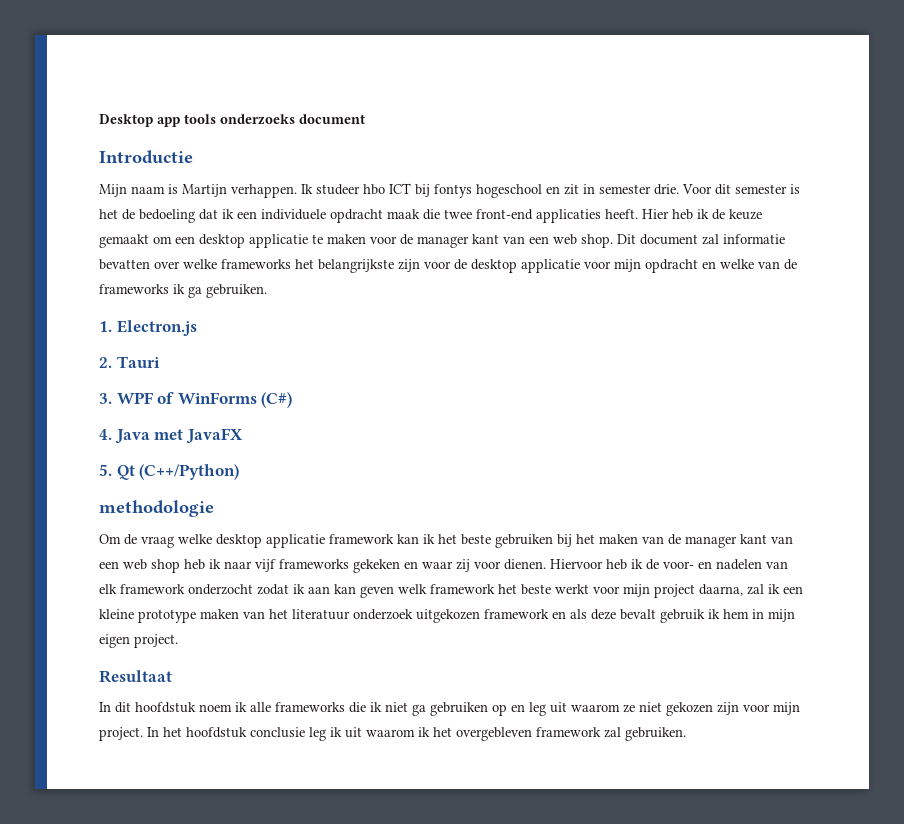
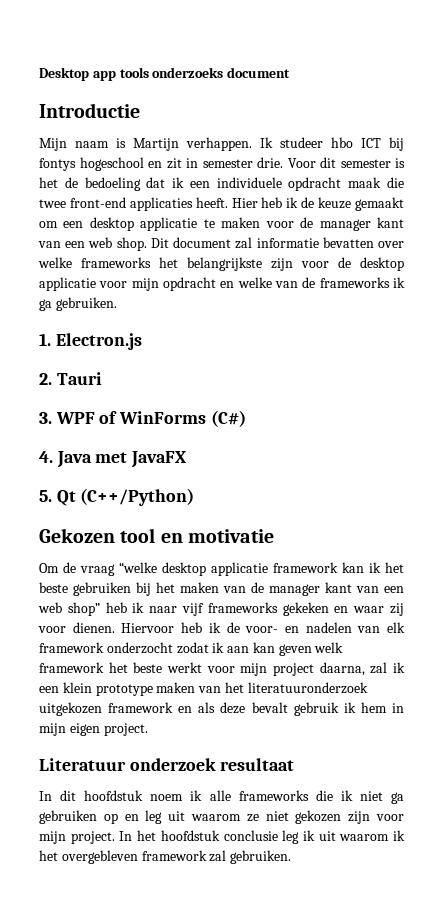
[99,500,214,517] methodologie -> [39,528,274,543] Gekozen tool en motivatie
[178,534,212,544] welke -> [119,562,157,573] “welke
[151,559,180,573] shop -> [67,602,100,616] shop”
[99,609,134,619] kleine -> [62,682,92,693] klein
[292,609,413,620] literatuur onderzoek -> [247,682,368,694] literatuuronderzoek
[99,670,172,683] Resultaat -> [39,758,295,771] Literatuur onderzoek resultaat

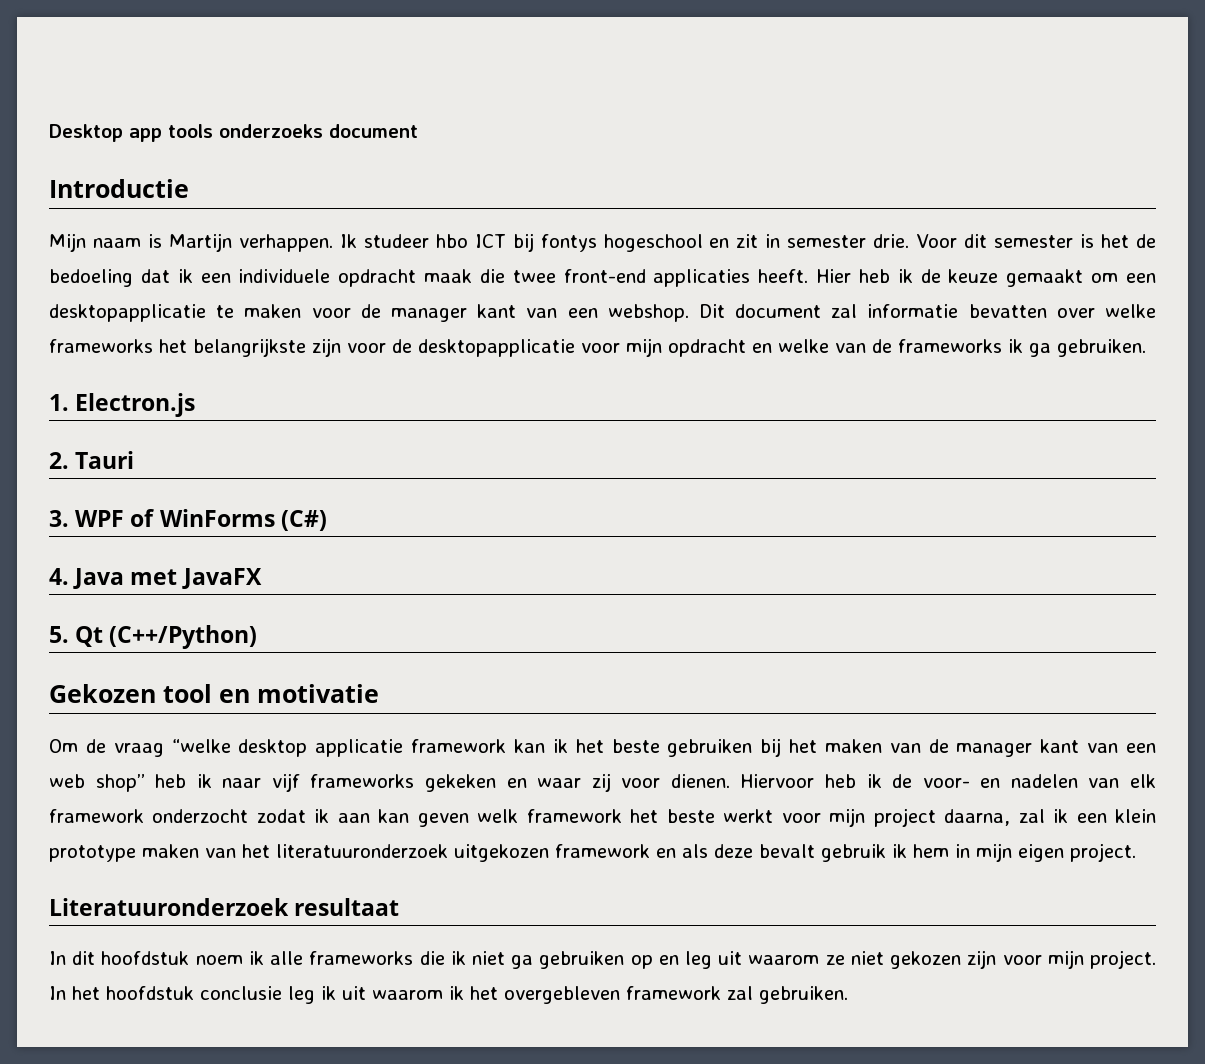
[89,217,198,231] desktop applicatie -> [49,304,206,322] desktopapplicatie
[88,237,147,251] web shop. -> [607,304,689,322] webshop.
[360,257,404,271] [39,277,96,291] desktop applicatie -> [418,339,575,357] desktopapplicatie
[39,758,216,771] Literatuur onderzoek -> [49,898,289,916] Literatuuronderzoek

